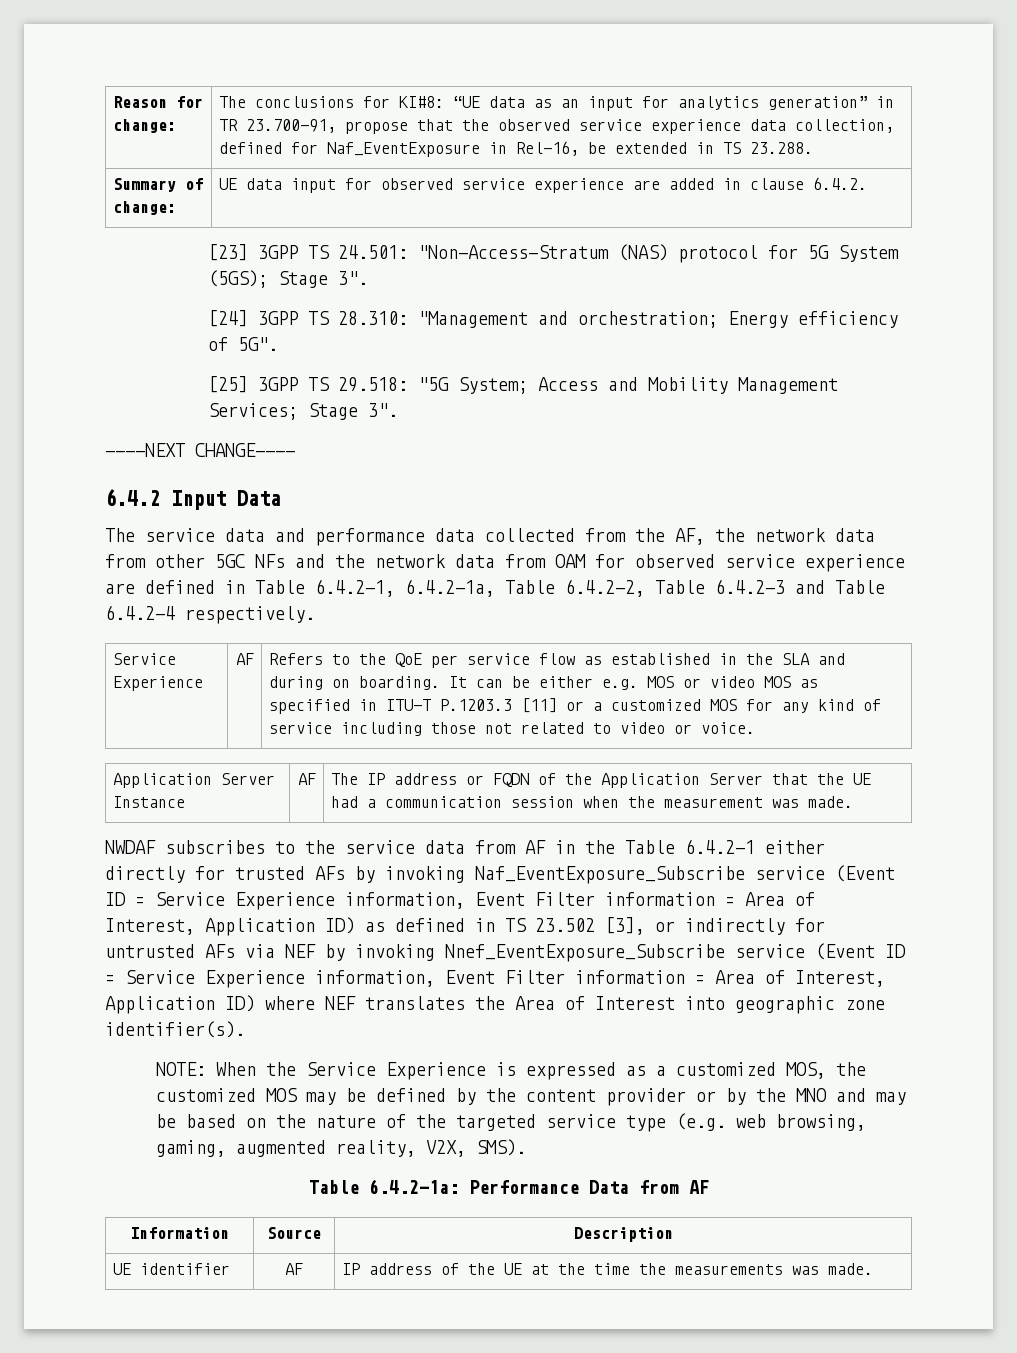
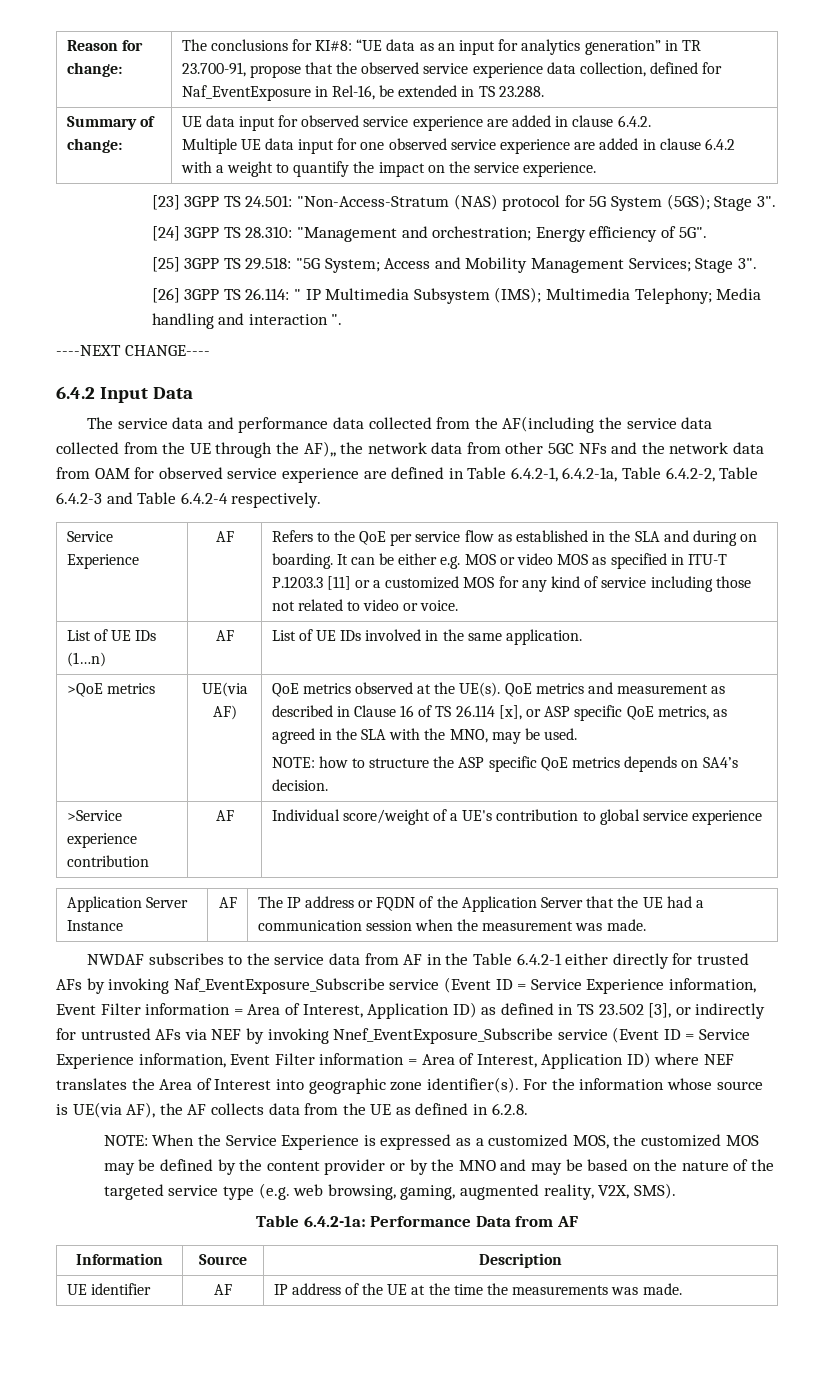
(867, 183) none -> [181,138,735,154] [180,161,597,177] // Multiple UE data input for one observed service experience are added in clause 6.4.2 with a weight to quantify the impact on the service experience.
(398, 410) none -> [151,287,762,304] [151,313,343,329] // [26] 3GPP TS 26.114: " IP Multimedia Subsystem (IMS); Multimedia Telephony; Media handling and interaction ".
[675,528,705,545] AF, -> [502,416,713,433] [56,441,336,458] AF(including the service data collected from the UE through the AF),,
(755, 728) none -> [66,629,157,641] [66,652,106,667] [215,630,234,641] [271,629,583,645] [66,683,155,697] [201,682,248,697] [212,705,237,720] [271,682,726,697] [271,705,727,721] [271,728,578,744] [271,756,738,772] [271,779,328,791] [66,810,122,821] [66,833,137,848] [66,855,149,867] [215,810,234,821] [271,809,763,825] // List of UE IDs (1…n) | AF | List of UE IDs involved in the same application. // >QoE metrics | UE(via AF) | QoE metrics observed at the UE(s). QoE metrics and measurement as described in Clause 16 of TS 26.114 [x], or ASP specific QoE metrics, as agreed in the SLA with the MNO, may be used. // NOTE: how to structure the ASP specific QoE metrics depends on SA4’s decision. // >Service experience contribution | AF | Individual score/weight of a UE's contribution to global service experience
(245, 1029) none -> [523,1078,763,1090] [56,1102,528,1118] For the information whose source is UE(via AF), the AF collects data from the UE as defined in 6.2.8.

